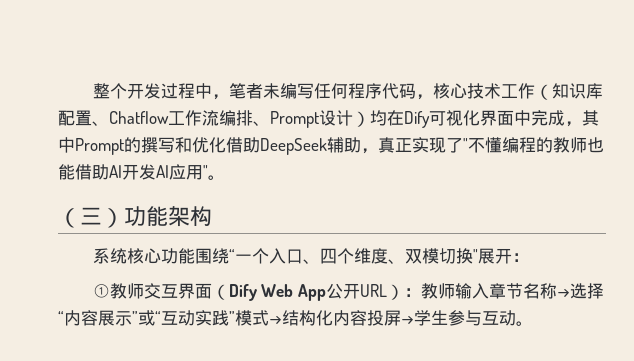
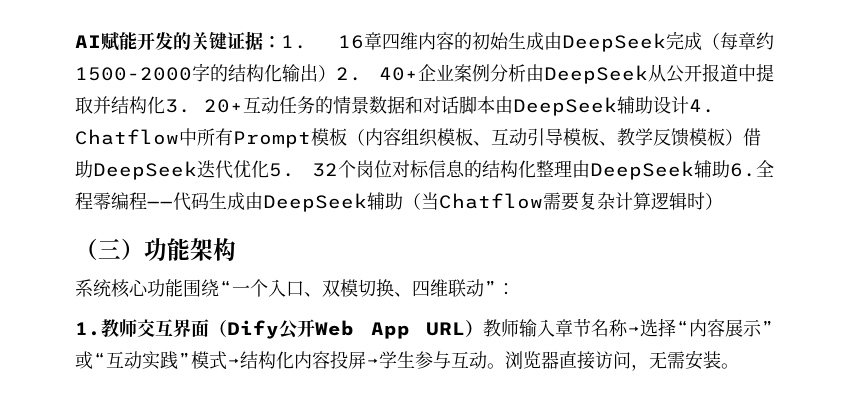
[92,83,603,100] [58,110,599,128] [58,137,604,155] [58,164,225,180] 整个开发过程中，笔者未编写任何程序代码，核心技术工作（知识库配置、Chatflow工作流编排、Prompt设计）均在Dify可视化界面中完成，其中Prompt的撰写和优化借助DeepSeek辅助，真正实现了"不懂编程的教师也能借助AI开发AI应用"。 -> [75,31,774,52] [75,63,774,84] [75,96,715,116] [75,128,761,148] [75,160,774,180] [75,192,723,212] AI赋能开发的关键证据：1. 16章四维内容的初始生成由DeepSeek完成（每章约1500-2000字的结构化输出）2. 40+企业案例分析由DeepSeek从公开报道中提取并结构化3. 20+互动任务的情景数据和对话脚本由DeepSeek辅助设计4. Chatflow中所有Prompt模板（内容组织模板、互动引导模板、教学反馈模板）借助DeepSeek迭代优化5. 32个岗位对标信息的结构化整理由DeepSeek辅助6.全程零编程——代码生成由DeepSeek辅助（当Chatflow需要复杂计算逻辑时）
[319,248,512,264] 四个维度、双模切换"展开 -> [322,279,497,297] 双模切换、四维联动”
[92,284,110,298] ① -> [75,322,101,336] 1.
(257, 292) none -> [279,319,315,339] 公开
[325,283,421,300] 公开URL）： -> [426,319,483,337] URL）
(533, 323) none -> [505,350,739,371] 浏览器直接访问，无需安装。

